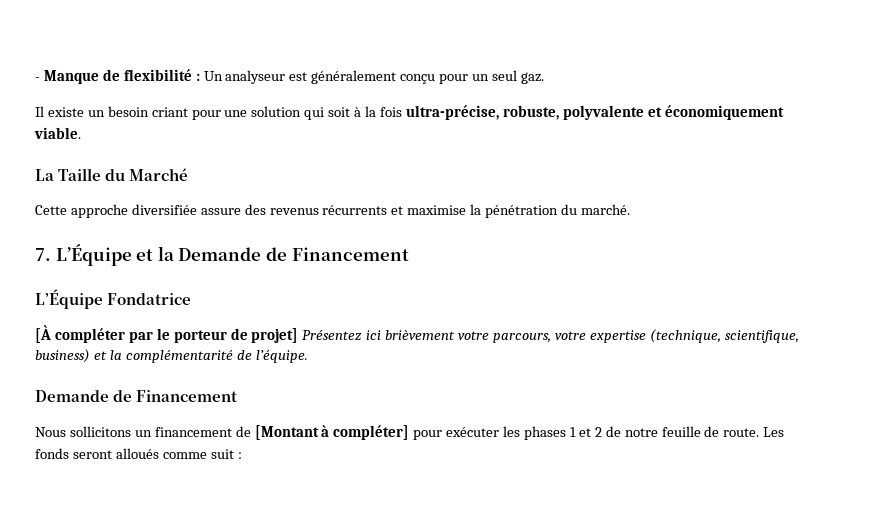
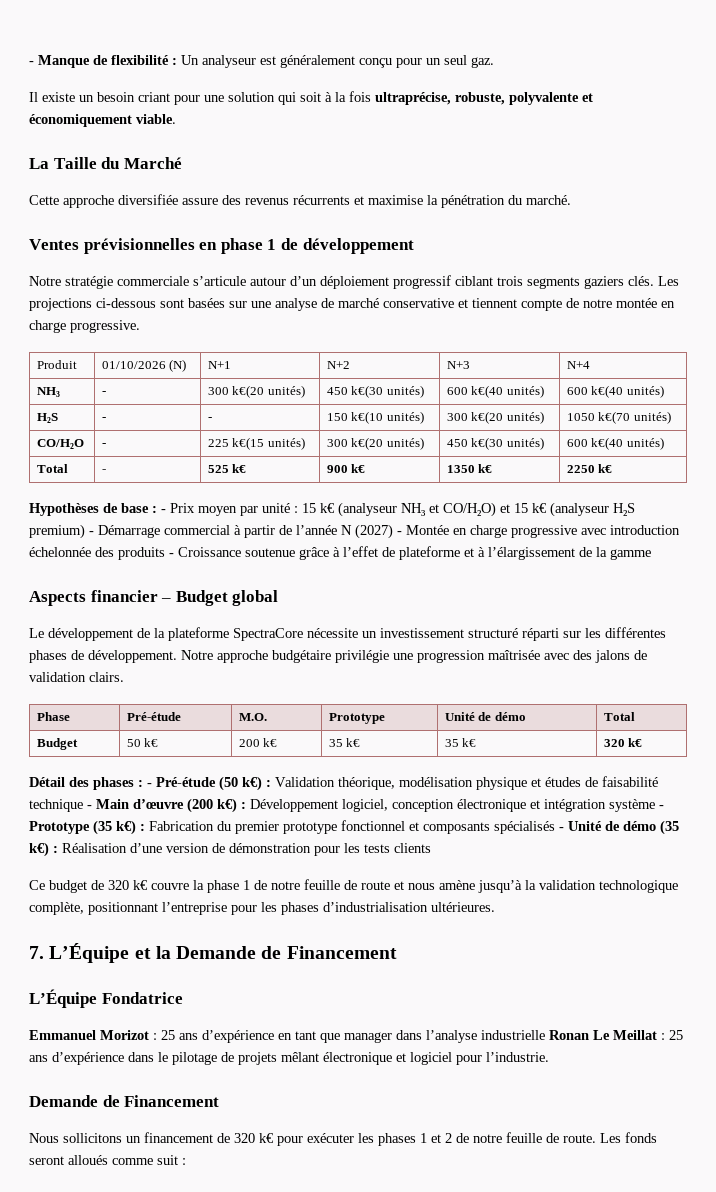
[405,105,499,120] ultra-précise, -> [375,92,451,105] ultraprécise,
(630, 209) none -> [29,238,414,254] [29,275,679,289] [29,298,675,311] [29,320,140,333] [36,360,77,369] [101,359,187,372] [207,361,231,369] [326,361,350,369] [446,361,470,369] [566,361,590,369] [36,387,60,397] [101,391,106,395] [207,385,305,398] [326,385,424,398] [446,385,544,398] [566,385,664,398] [36,413,58,423] [101,417,106,421] [207,417,212,421] [326,411,424,424] [446,411,544,424] [566,411,671,424] [36,439,84,449] [101,443,106,447] [207,437,305,450] [326,437,424,450] [446,437,544,450] [566,437,664,450] [36,464,68,473] [101,469,106,473] [207,464,247,473] [326,464,366,473] [446,464,493,473] [566,464,613,473] [29,502,635,517] [29,524,680,539] [29,546,651,560] [29,590,279,606] [29,627,666,641] [29,650,647,663] [29,672,124,682] [36,712,70,721] [126,712,181,721] [238,713,267,721] [328,713,385,724] [444,712,526,721] [603,712,635,721] [36,738,78,750] [126,738,159,747] [238,738,278,747] [328,738,361,747] [444,738,477,747] [603,738,643,747] [29,776,658,791] [29,798,664,813] [29,820,679,835] [29,842,431,857] [29,879,678,893] [29,902,495,915] // Ventes prévisionnelles en phase 1 de développement // Notre stratégie commerciale s’articule autour d’un déploiement progressif ciblant trois segments gaziers clés. Les projections ci-dessous sont basées sur une analyse de marché conservative et tiennent compte de notre montée en charge progressive. // Produit | 01/10/2026 (N) | N+1 | N+2 | N+3 | N+4 // NH₃ | - | 300 k€(20 unités) | 450 k€(30 unités) | 600 k€(40 unités) | 600 k€(40 unités) // H₂S | - | - | 150 k€(10 unités) | 300 k€(20 unités) | 1050 k€(70 unités) // CO/H₂O | - | 225 k€(15 unités) | 300 k€(20 unités) | 450 k€(30 unités) | 600 k€(40 unités) // Total | - | 525 k€ | 900 k€ | 1350 k€ | 2250 k€ // Hypothèses de base : - Prix moyen par unité : 15 k€ (analyseur NH₃ et CO/H₂O) et 15 k€ (analyseur H₂S premium) - Démarrage commercial à partir de l’année N (2027) - Montée en charge progressive avec introduction échelonnée des produits - Croissance soutenue grâce à l’effet de plateforme et à l’élargissement de la gamme // Aspects financier – Budget global // Le développement de la plateforme SpectraCore nécessite un investissement structuré réparti sur les différentes phases de développement. Notre approche budgétaire privilégie une progression maîtrisée avec des jalons de validation clairs. // Phase | Pré-étude | M.O. | Prototype | Unité de démo | Total // Budget | 50 k€ | 200 k€ | 35 k€ | 35 k€ | 320 k€ // Détail des phases : - Pré-étude (50 k€) : Validation théorique, modélisation physique et études de faisabilité technique - Main d’œuvre (200 k€) : Développement logiciel, conception électronique et intégration système - Prototype (35 k€) : Fabrication du premier prototype fonctionnel et composants spécialisés - Unité de démo (35 k€) : Réalisation d’une version de démonstration pour les tests clients // Ce budget de 320 k€ couvre la phase 1 de notre feuille de route et nous amène jusqu’à la validation technologique complète, positionnant l’entreprise pour les phases d’industrialisation ultérieures.
[35,325,799,343] [35,349,308,363] [À compléter par le porteur de projet] Présentez ici brièvement votre parcours, votre expertise (technique, scientifique, business) et la complémentarité de l’équipe. -> [29,1030,683,1043] [29,1052,549,1065] Emmanuel Morizot : 25 ans d’expérience en tant que manager dans l’analyse industrielle Ronan Le Meillat : 25 ans d’expérience dans le pilotage de projets mêlant électronique et logiciel pour l’industrie.
[254,425,410,440] [Montant à compléter] -> [234,1133,274,1143] 320 k€

